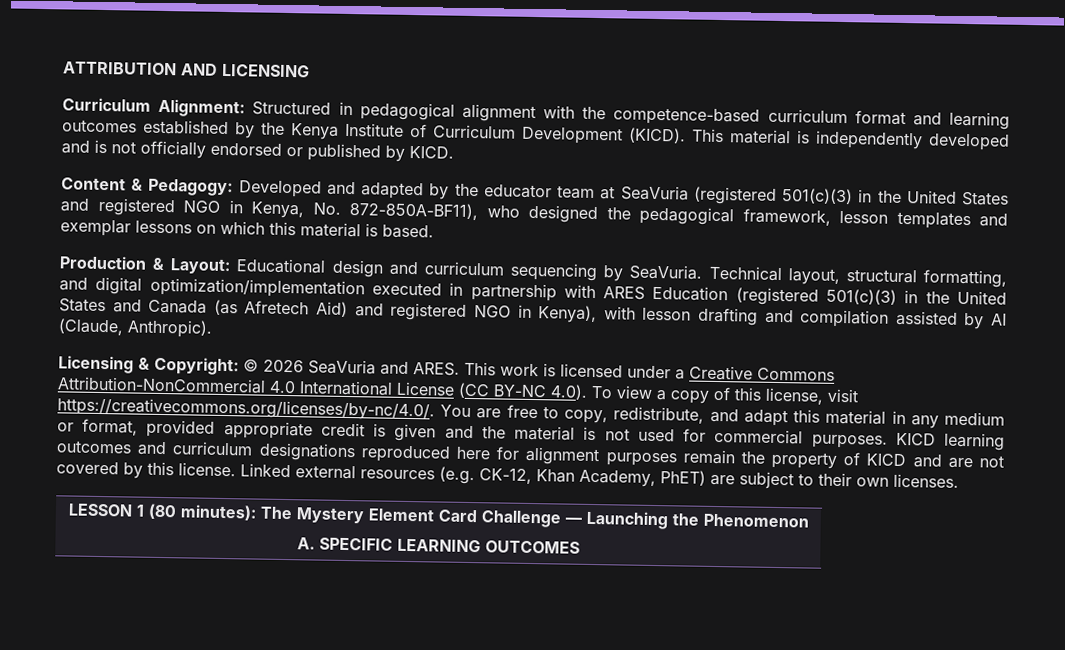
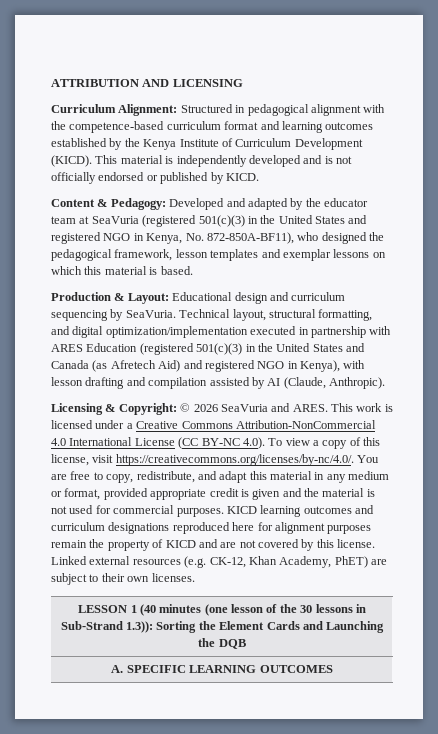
[148,503,582,528] (80 minutes): The Mystery Element Card Challenge — -> [139,604,366,616] [60,621,323,633] (40 minutes (one lesson of the 30 lessons in Sub-Strand 1.3)): Sorting the Element Cards and
[703,513,809,528] Phenomenon -> [218,639,246,649] DQB

